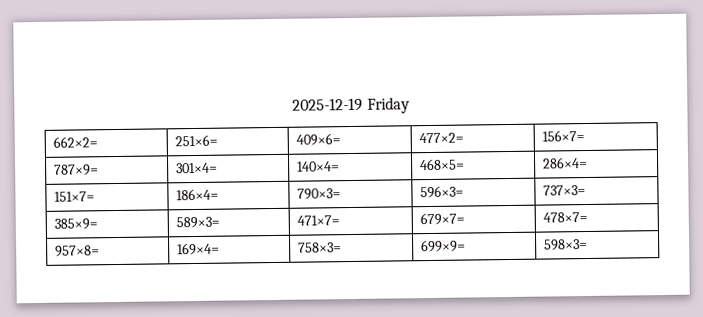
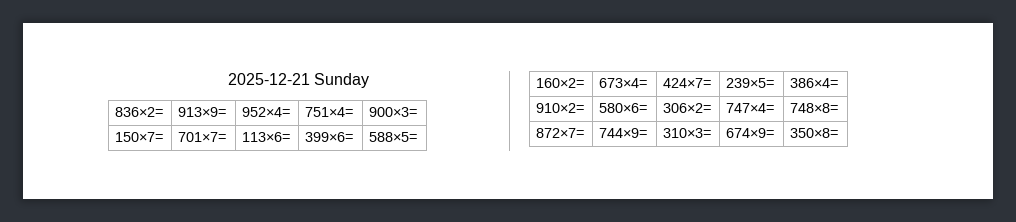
[292,97,410,114] [53,136,99,148] [175,134,219,147] [296,133,342,146] [419,132,465,144] [542,130,586,142] [54,164,100,176] [176,162,219,174] [297,161,341,172] [420,158,466,171] [543,156,589,169] [54,191,96,202] [176,188,220,201] [297,188,342,200] [420,185,465,199] [543,185,587,196] [54,218,99,230] [176,216,221,229] [297,215,341,226] [420,212,466,226] [543,211,589,223] [55,245,101,257] [177,242,221,256] [298,242,343,253] [421,239,467,253] [544,238,589,251] 2025-12-19 Friday // 662×2= | 251×6= | 409×6= | 477×2= | 156×7= // 787×9= | 301×4= | 140×4= | 468×5= | 286×4= // 151×7= | 186×4= | 790×3= | 596×3= | 737×3= // 385×9= | 589×3= | 471×7= | 679×7= | 478×7= // 957×8= | 169×4= | 758×3= | 699×9= | 598×3= -> [227,73,370,88] [115,107,164,117] [178,107,227,117] [242,107,291,117] [305,107,354,117] [369,107,418,117] [115,132,164,142] [178,132,227,142] [242,132,291,142] [305,132,354,142] [369,132,418,142] [536,78,585,88] [599,78,648,88] [663,78,712,88] [726,78,775,88] [790,78,839,88] [536,103,585,113] [599,103,648,113] [663,103,712,113] [726,103,775,113] [790,103,839,113] [536,128,585,138] [599,128,648,138] [663,128,712,138] [726,128,775,138] [790,128,839,138] 2025-12-21 Sunday // 836×2= | 913×9= | 952×4= | 751×4= | 900×3= // 150×7= | 701×7= | 113×6= | 399×6= | 588×5= // 160×2= | 673×4= | 424×7= | 239×5= | 386×4= // 910×2= | 580×6= | 306×2= | 747×4= | 748×8= // 872×7= | 744×9= | 310×3= | 674×9= | 350×8=

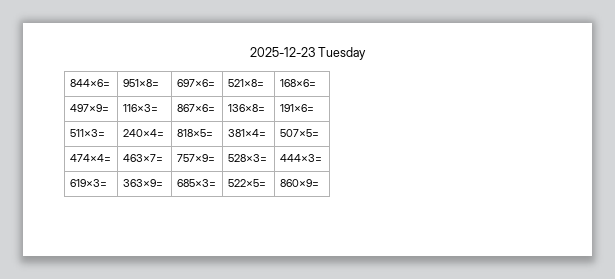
[227,73,370,88] [115,107,164,117] [178,107,227,117] [242,107,291,117] [305,107,354,117] [369,107,418,117] [115,132,164,142] [178,132,227,142] [242,132,291,142] [305,132,354,142] [369,132,418,142] [536,78,585,88] [599,78,648,88] [663,78,712,88] [726,78,775,88] [790,78,839,88] [536,103,585,113] [599,103,648,113] [663,103,712,113] [726,103,775,113] [790,103,839,113] [536,128,585,138] [599,128,648,138] [663,128,712,138] [726,128,775,138] [790,128,839,138] 2025-12-21 Sunday // 836×2= | 913×9= | 952×4= | 751×4= | 900×3= // 150×7= | 701×7= | 113×6= | 399×6= | 588×5= // 160×2= | 673×4= | 424×7= | 239×5= | 386×4= // 910×2= | 580×6= | 306×2= | 747×4= | 748×8= // 872×7= | 744×9= | 310×3= | 674×9= | 350×8= -> [249,47,367,60] [69,79,110,87] [122,79,159,87] [176,79,215,87] [227,79,264,87] [279,79,316,87] [69,104,109,112] [122,104,158,112] [176,104,215,112] [227,104,265,112] [279,104,314,112] [69,129,105,137] [122,129,164,137] [176,129,213,137] [227,129,266,137] [279,129,319,137] [69,154,111,162] [122,154,163,162] [176,154,215,162] [227,154,267,162] [279,154,322,162] [69,179,107,187] [122,179,163,187] [176,179,216,187] [227,179,266,187] [279,179,319,187] 2025-12-23 Tuesday // 844×6= | 951×8= | 697×6= | 521×8= | 168×6= // 497×9= | 116×3= | 867×6= | 136×8= | 191×6= // 511×3= | 240×4= | 818×5= | 381×4= | 507×5= // 474×4= | 463×7= | 757×9= | 528×3= | 444×3= // 619×3= | 363×9= | 685×3= | 522×5= | 860×9=

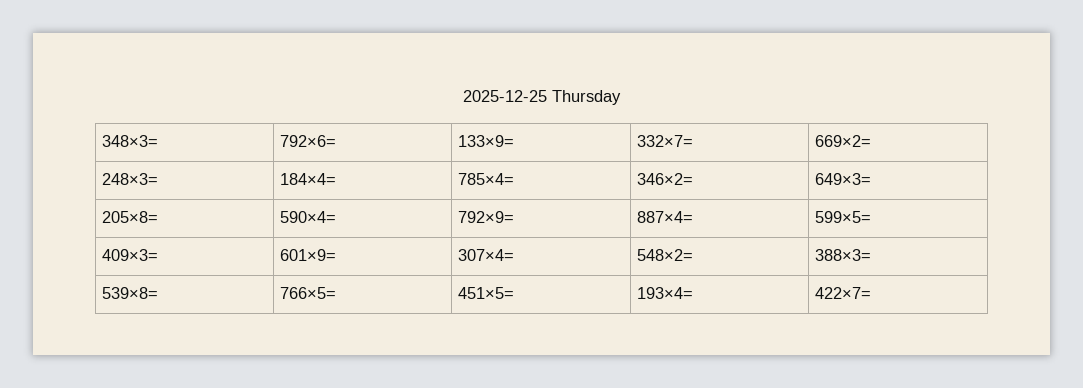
[249,47,367,60] [69,79,110,87] [122,79,159,87] [176,79,215,87] [227,79,264,87] [279,79,316,87] [69,104,109,112] [122,104,158,112] [176,104,215,112] [227,104,265,112] [279,104,314,112] [69,129,105,137] [122,129,164,137] [176,129,213,137] [227,129,266,137] [279,129,319,137] [69,154,111,162] [122,154,163,162] [176,154,215,162] [227,154,267,162] [279,154,322,162] [69,179,107,187] [122,179,163,187] [176,179,216,187] [227,179,266,187] [279,179,319,187] 2025-12-23 Tuesday // 844×6= | 951×8= | 697×6= | 521×8= | 168×6= // 497×9= | 116×3= | 867×6= | 136×8= | 191×6= // 511×3= | 240×4= | 818×5= | 381×4= | 507×5= // 474×4= | 463×7= | 757×9= | 528×3= | 444×3= // 619×3= | 363×9= | 685×3= | 522×5= | 860×9= -> [463,90,621,105] [101,135,158,147] [279,135,336,147] [457,135,514,147] [636,135,693,147] [814,135,871,147] [101,173,158,185] [279,173,336,185] [457,173,514,185] [636,173,693,185] [814,173,871,185] [101,211,158,223] [279,211,336,223] [457,211,514,223] [636,211,693,223] [814,211,871,223] [101,249,158,261] [279,249,336,261] [457,249,514,261] [636,249,693,261] [814,249,871,261] [101,287,158,299] [279,287,336,299] [457,287,514,299] [636,287,693,299] [814,287,871,299] 2025-12-25 Thursday // 348×3= | 792×6= | 133×9= | 332×7= | 669×2= // 248×3= | 184×4= | 785×4= | 346×2= | 649×3= // 205×8= | 590×4= | 792×9= | 887×4= | 599×5= // 409×3= | 601×9= | 307×4= | 548×2= | 388×3= // 539×8= | 766×5= | 451×5= | 193×4= | 422×7=

